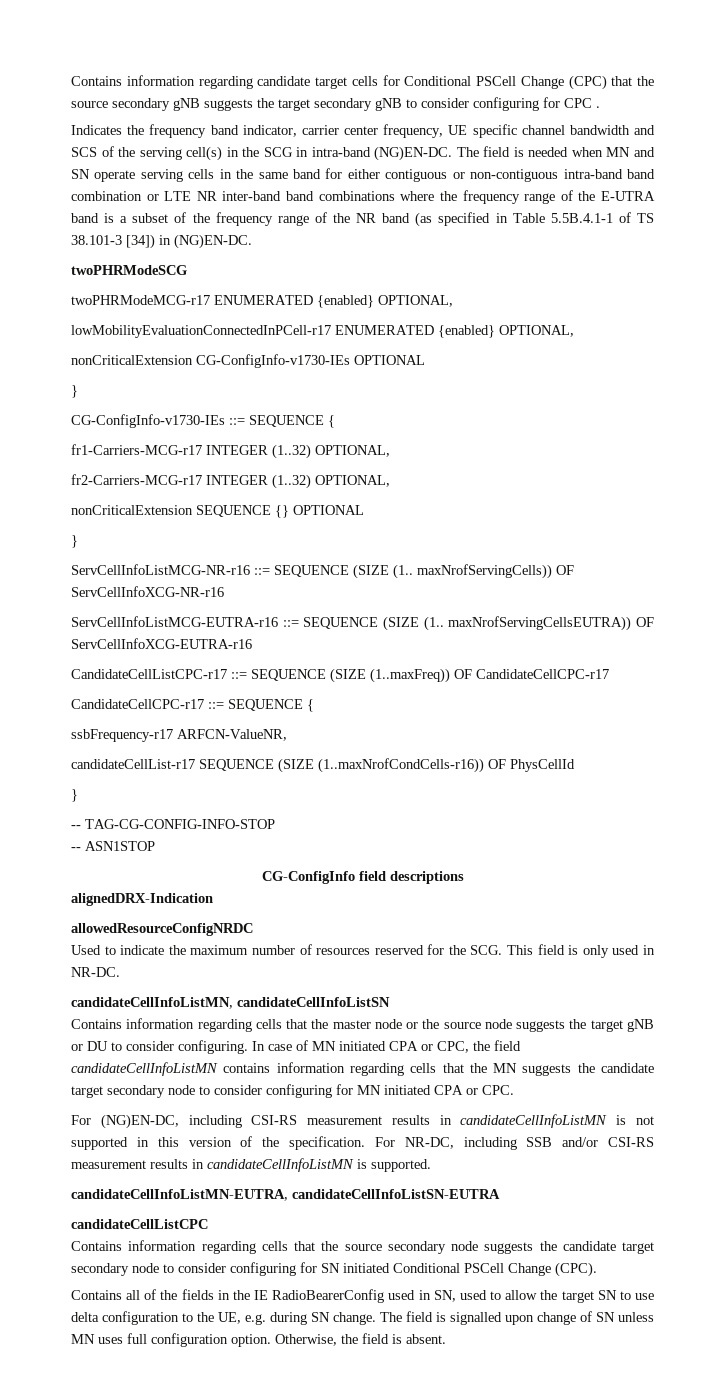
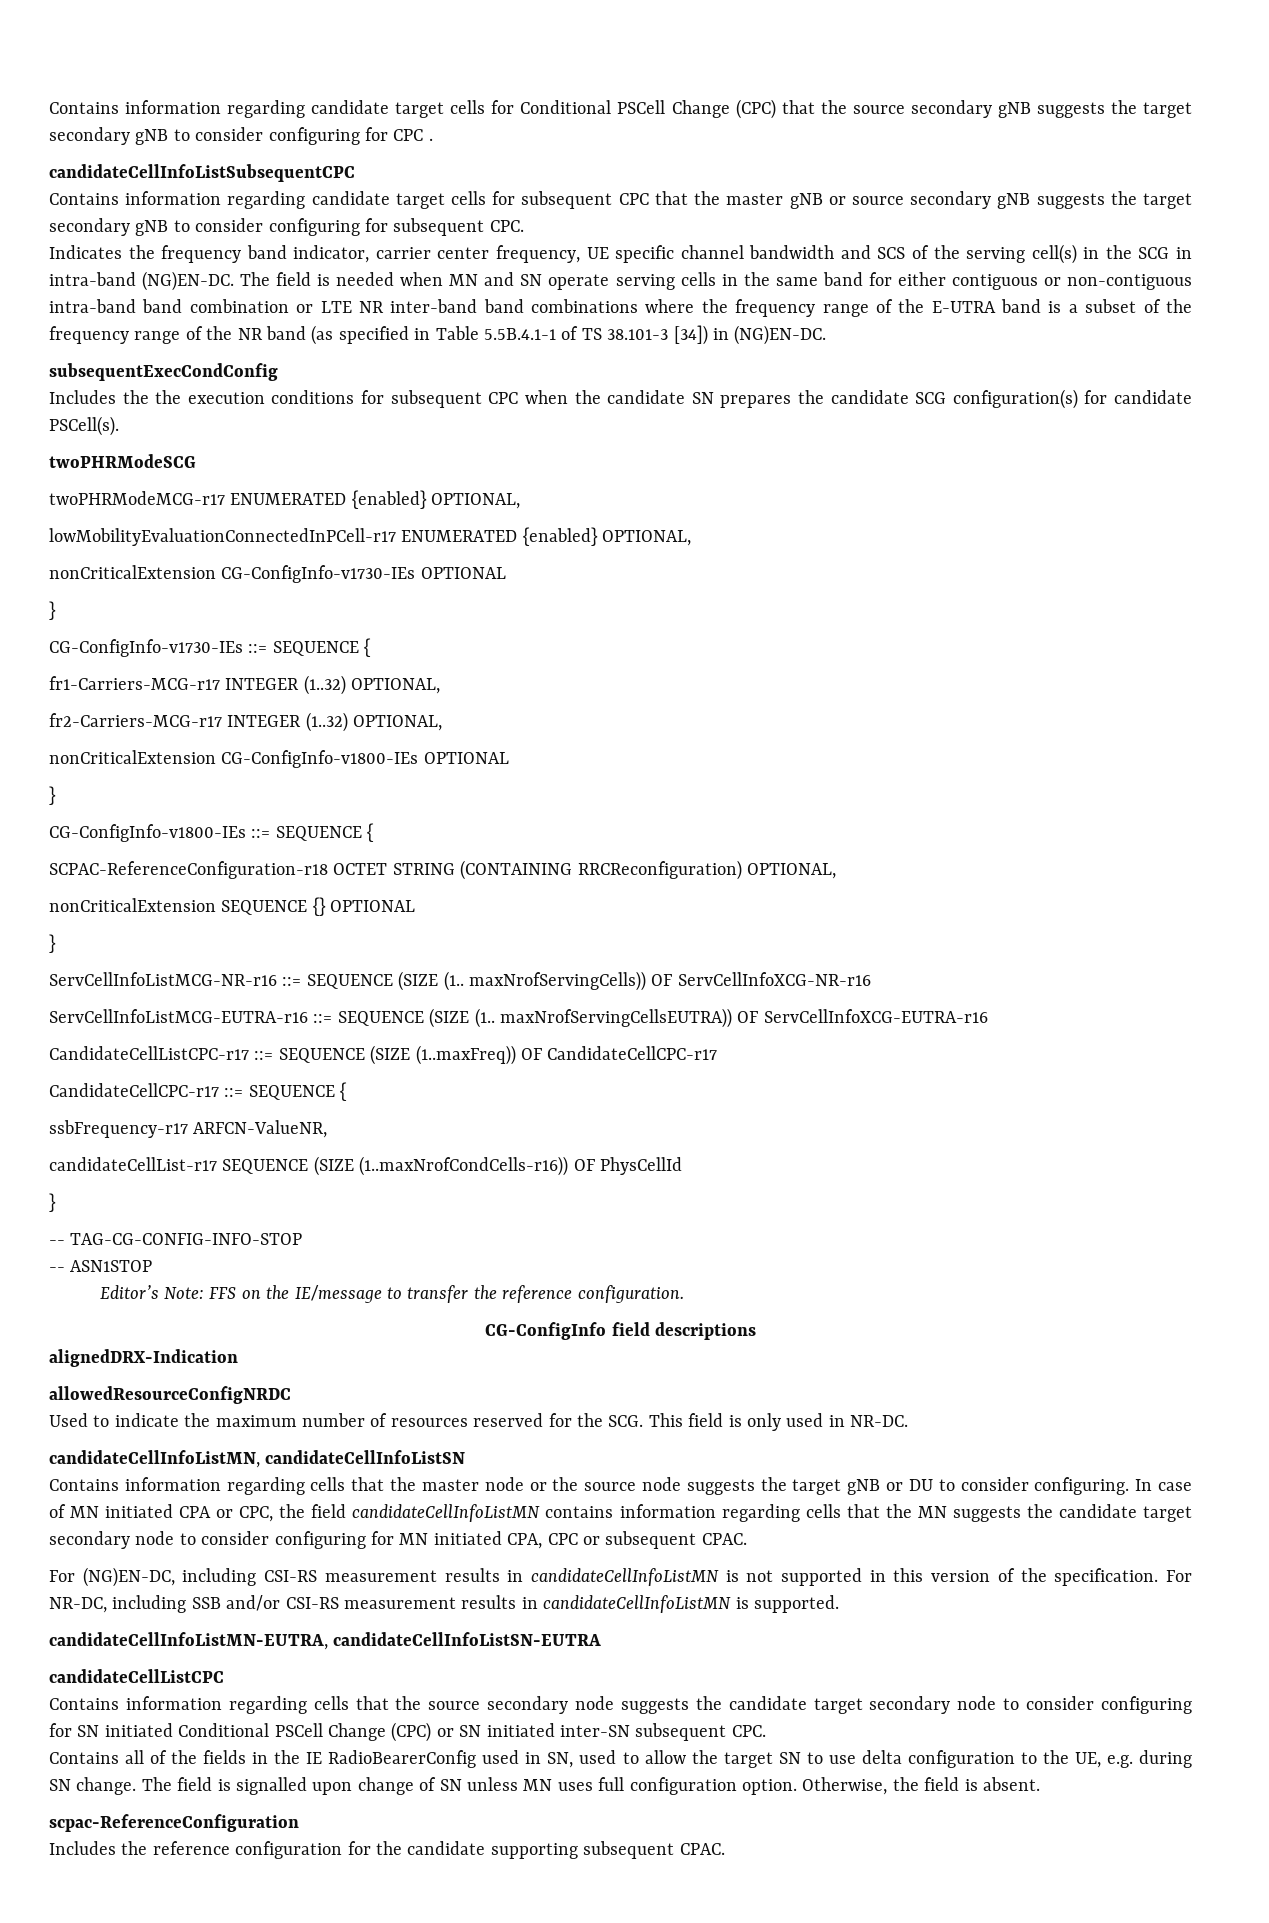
(600, 107) none -> [49,164,355,182] [49,191,1192,209] [49,218,524,236] // candidateCellInfoListSubsequentCPC // Contains information regarding candidate target cells for subsequent CPC that the master gNB or source secondary gNB suggests the target secondary gNB to consider configuring for subsequent CPC.
(252, 241) none -> [49,363,278,381] [49,389,1192,409] [49,416,119,436] // subsequentExecCondConfig // Includes the the execution conditions for subsequent CPC when the candidate SN prepares the candidate SCG configuration(s) for candidate PSCell(s).
(390, 481) none -> [49,750,509,768] [49,786,56,805] [49,823,375,842] [49,860,836,880] // nonCriticalExtension CG-ConfigInfo-v1800-IEs OPTIONAL // } // CG-ConfigInfo-v1800-IEs ::= SEQUENCE { // SCPAC-ReferenceConfiguration-r18 OCTET STRING (CONTAINING RRCReconfiguration) OPTIONAL,
(155, 846) none -> [99,1285,684,1303] // Editor’s Note: FFS on the IE/message to transfer the reference configuration.
[434,1085,514,1095] CPA or CPC. -> [507,1531,747,1549] CPA, CPC or subsequent CPAC.
[555,1262,597,1277] (CPC). -> [391,1722,766,1742] (CPC) or SN initiated inter-SN subsequent CPC.
(446, 1339) none -> [49,1814,299,1832] [49,1841,725,1859] // scpac-ReferenceConfiguration // Includes the reference configuration for the candidate supporting subsequent CPAC.

